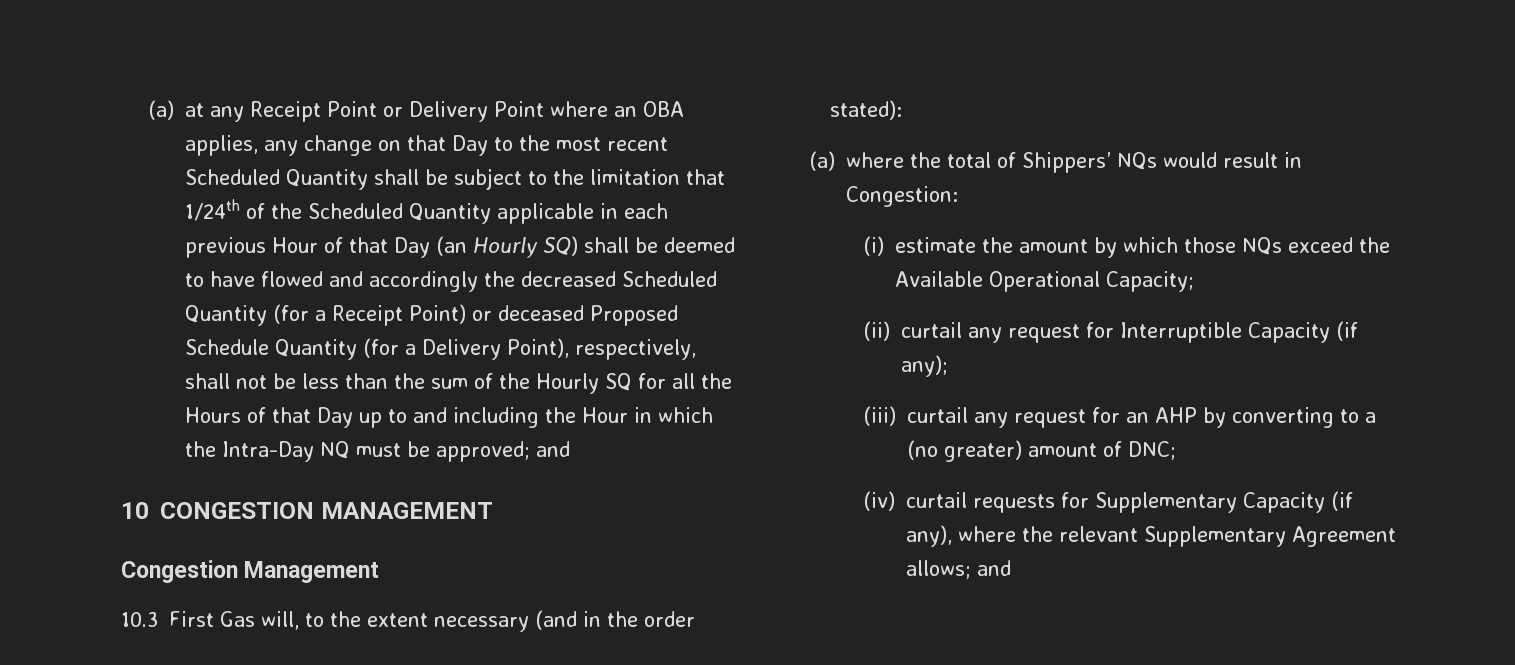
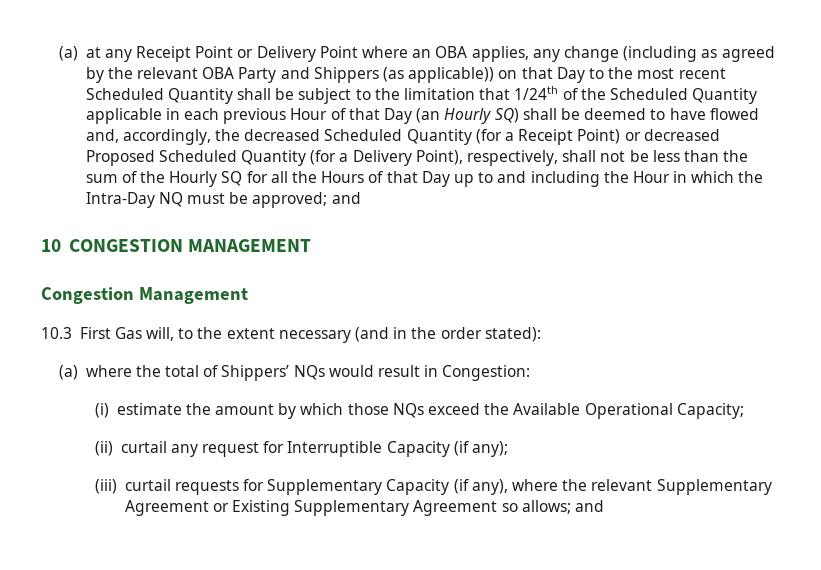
(373, 145) none -> [623,46,775,62] [85,67,495,83] (including as agreed by the relevant OBA Party and Shippers (as applicable))
[329,271,479,292] and accordingly -> [85,129,211,145] and, accordingly,
[498,305,679,326] [185,339,270,355] deceased Proposed Schedule -> [643,129,720,141] [85,150,237,166] decreased Proposed Scheduled
[974,407,1377,428] [907,440,1177,462] [863,491,968,511] any request for an AHP by converting to a (no greater) amount of DNC; // (iv) curtail -> (171, 485) none
(1397, 536) none -> [212,500,518,516] or Existing Supplementary Agreement so

